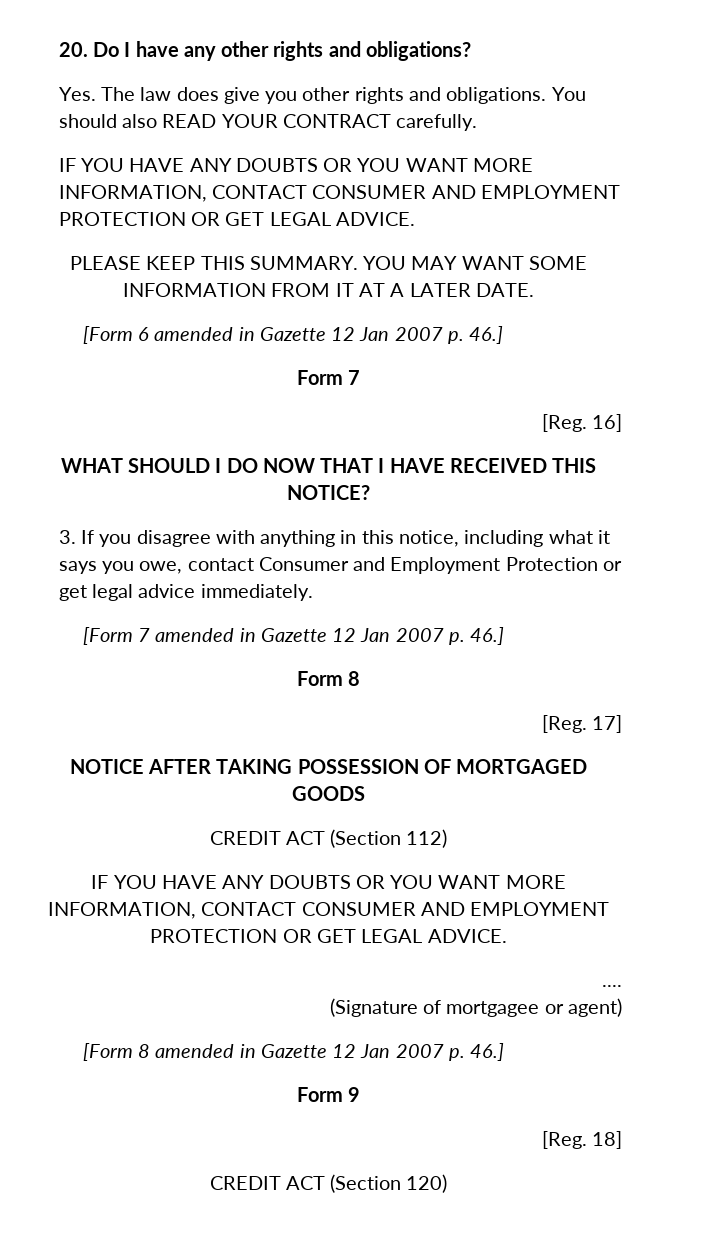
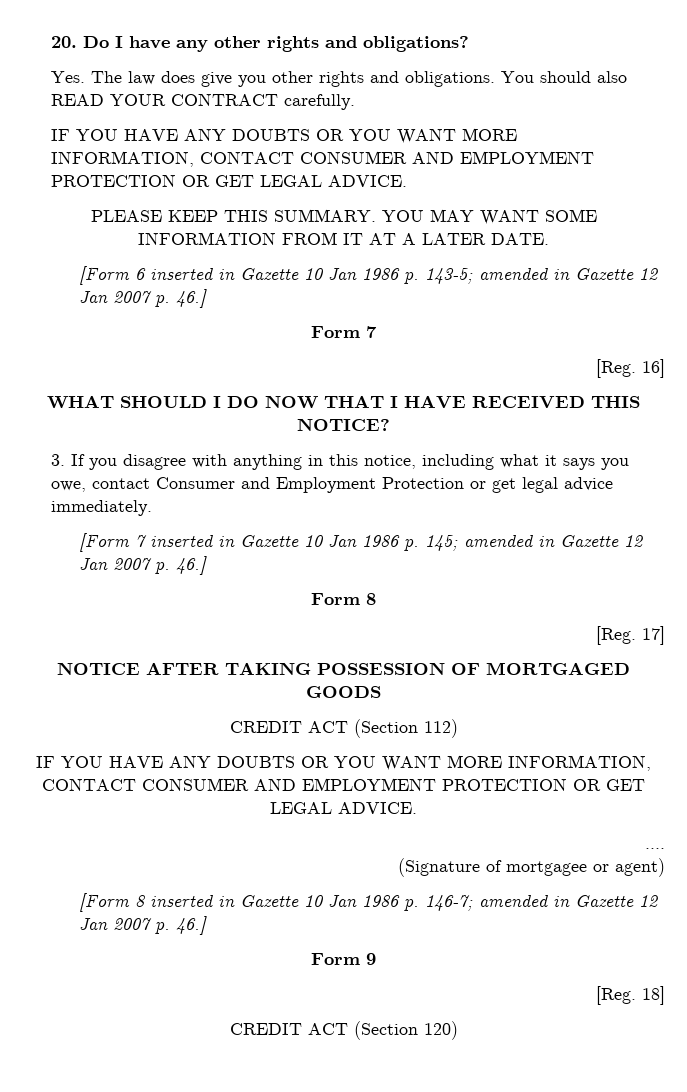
(150, 334) none -> [150,267,474,284] inserted in Gazette 10 Jan 1986 p. 143-5;
(151, 635) none -> [150,534,459,551] inserted in Gazette 10 Jan 1986 p. 145;
(151, 1051) none -> [150,894,474,911] inserted in Gazette 10 Jan 1986 p. 146-7;

